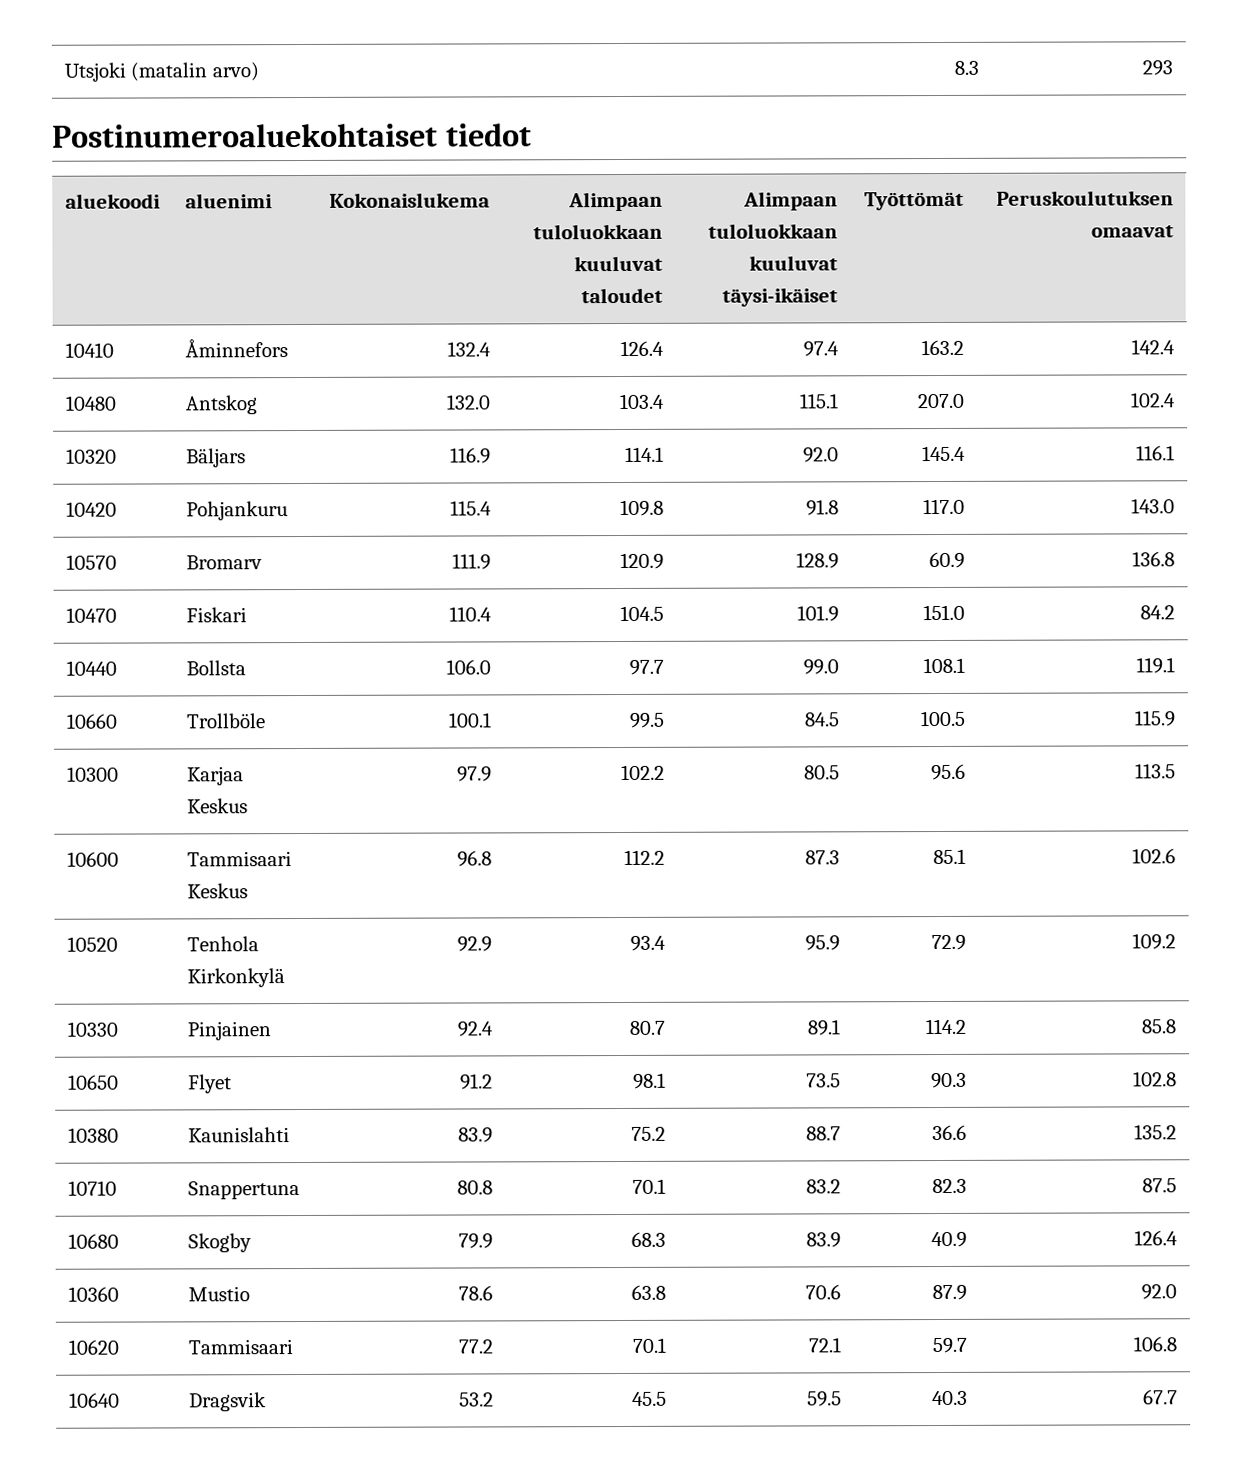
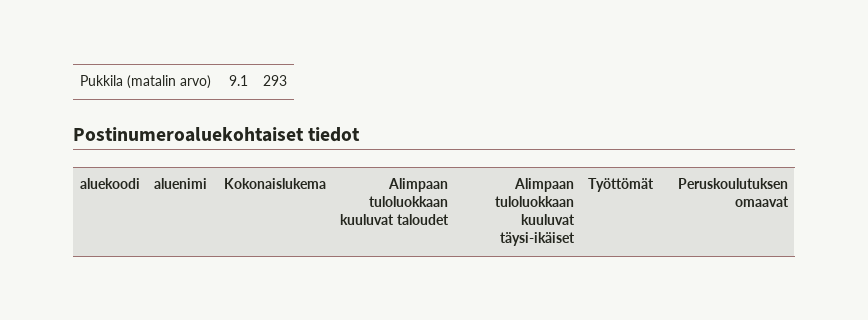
[63,62,126,82] Utsjoki -> [79,75,123,86] Pukkila
[954,60,980,75] 8.3 -> [229,75,249,86] 9.1
[64,342,114,358] [184,339,288,358] [447,341,492,357] [620,340,665,356] [803,341,840,357] [921,339,965,356] [1131,339,1176,355] [64,395,116,411] [184,395,257,415] [446,394,491,410] [619,393,665,410] [799,393,839,409] [917,393,965,409] [1130,392,1176,408] [65,448,117,464] [185,448,246,468] [450,447,492,464] [625,446,665,462] [803,447,840,463] [922,445,967,462] [1136,445,1176,461] [65,501,117,517] [185,501,288,521] [450,500,493,516] [620,499,665,517] [806,499,840,516] [923,498,966,515] [1131,498,1176,514] [65,554,117,570] [185,555,262,570] [452,553,492,570] [620,552,665,570] [796,552,840,569] [929,551,966,569] [1132,551,1176,567] [65,607,117,623] [185,607,247,623] [449,606,493,622] [620,605,665,622] [797,605,840,622] [923,604,966,621] [1140,605,1176,620] [65,660,117,676] [185,660,246,676] [446,659,492,675] [629,659,665,675] [803,659,840,675] [923,657,966,674] [1136,657,1176,674] [65,713,117,729] [185,713,265,729] [448,712,492,728] [629,712,665,728] [804,712,840,727] [920,710,966,727] [1134,710,1176,727] [66,766,119,782] [186,766,244,786] [186,798,248,814] [457,766,493,782] [621,764,666,780] [804,765,841,780] [931,763,967,781] [1135,763,1177,779] [66,851,119,867] [186,851,292,867] [186,883,248,899] [457,850,493,867] [624,849,666,865] [805,850,841,865] [933,848,967,865] [1132,848,1177,864] [66,936,118,952] [186,936,259,952] [186,968,285,988] [457,936,493,952] [630,935,667,951] [805,935,841,951] [931,934,967,951] [1132,933,1177,950] [66,1021,118,1037] [186,1021,271,1041] [457,1021,494,1037] [629,1020,666,1035] [807,1019,841,1036] [925,1018,967,1035] [1141,1019,1177,1034] [67,1074,119,1090] [187,1074,232,1094] [460,1073,494,1090] [633,1072,667,1089] [806,1073,842,1088] [931,1072,968,1089] [1133,1071,1178,1087] [67,1127,119,1143] [187,1127,290,1143] [458,1127,494,1143] [631,1126,667,1141] [806,1126,842,1141] [932,1124,968,1141] [1134,1124,1178,1140] [67,1180,117,1196] [187,1181,300,1200] [457,1180,494,1195] [632,1178,667,1194] [806,1179,842,1194] [932,1178,968,1194] [1142,1178,1178,1193] [67,1233,119,1249] [187,1233,252,1253] [458,1233,494,1249] [631,1231,667,1247] [806,1232,842,1248] [931,1231,968,1248] [1134,1230,1179,1246] [67,1286,119,1302] [187,1286,250,1302] [458,1285,494,1301] [631,1284,667,1300] [805,1284,842,1300] [932,1284,968,1301] [1141,1284,1178,1300] [67,1339,119,1355] [187,1339,293,1355] [458,1339,494,1354] [632,1337,667,1353] [808,1337,842,1353] [932,1337,968,1354] [1133,1336,1178,1352] [68,1392,120,1408] [188,1392,267,1412] [459,1392,495,1407] [632,1391,668,1406] [807,1391,843,1407] [932,1390,969,1406] [1143,1389,1179,1405] // 10410 | Åminnefors | 132.4 | 126.4 | 97.4 | 163.2 | 142.4 // 10480 | Antskog | 132.0 | 103.4 | 115.1 | 207.0 | 102.4 // 10320 | Bäljars | 116.9 | 114.1 | 92.0 | 145.4 | 116.1 // 10420 | Pohjankuru | 115.4 | 109.8 | 91.8 | 117.0 | 143.0 // 10570 | Bromarv | 111.9 | 120.9 | 128.9 | 60.9 | 136.8 // 10470 | Fiskari | 110.4 | 104.5 | 101.9 | 151.0 | 84.2 // 10440 | Bollsta | 106.0 | 97.7 | 99.0 | 108.1 | 119.1 // 10660 | Trollböle | 100.1 | 99.5 | 84.5 | 100.5 | 115.9 // 10300 | Karjaa Keskus | 97.9 | 102.2 | 80.5 | 95.6 | 113.5 // 10600 | Tammisaari Keskus | 96.8 | 112.2 | 87.3 | 85.1 | 102.6 // 10520 | Tenhola Kirkonkylä | 92.9 | 93.4 | 95.9 | 72.9 | 109.2 // 10330 | Pinjainen | 92.4 | 80.7 | 89.1 | 114.2 | 85.8 // 10650 | Flyet | 91.2 | 98.1 | 73.5 | 90.3 | 102.8 // 10380 | Kaunislahti | 83.9 | 75.2 | 88.7 | 36.6 | 135.2 // 10710 | Snappertuna | 80.8 | 70.1 | 83.2 | 82.3 | 87.5 // 10680 | Skogby | 79.9 | 68.3 | 83.9 | 40.9 | 126.4 // 10360 | Mustio | 78.6 | 63.8 | 70.6 | 87.9 | 92.0 // 10620 | Tammisaari | 77.2 | 70.1 | 72.1 | 59.7 | 106.8 // 10640 | Dragsvik | 53.2 | 45.5 | 59.5 | 40.3 | 67.7 -> (790, 201) none

